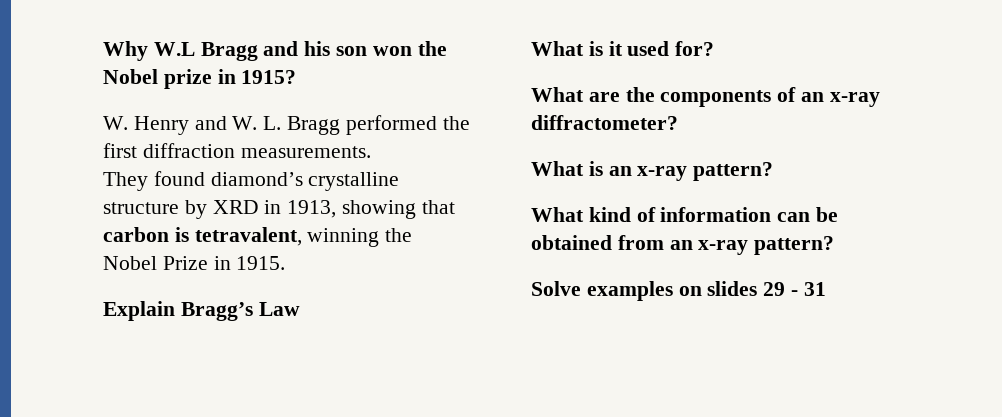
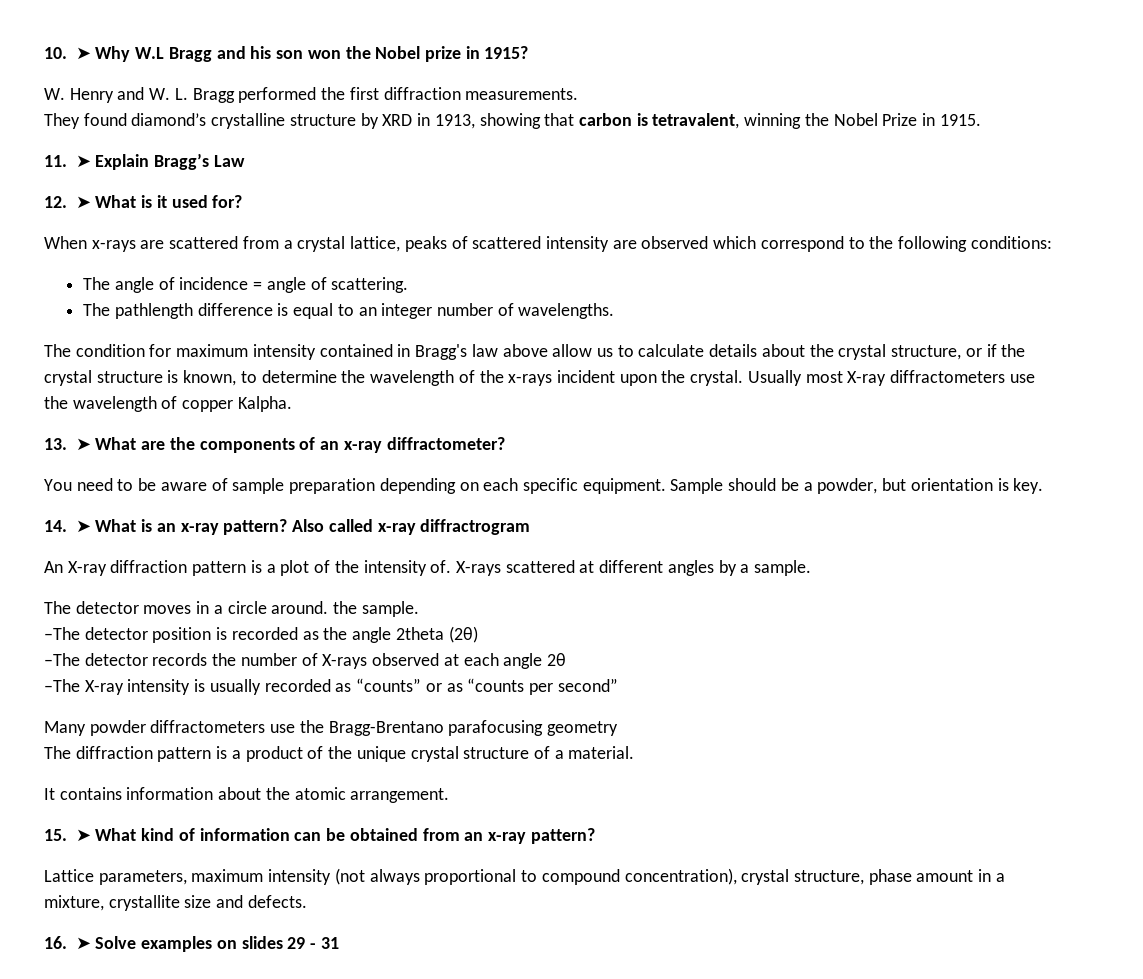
(103, 51) none -> [44,47,91,60] 10. ➤
(286, 263) none -> [44,155,91,168] 11. ➤
(300, 309) none -> [44,196,91,209] 12. ➤
(715, 48) none -> [44,236,1052,252] [83,277,409,293] [83,303,615,319] [44,344,1026,360] [44,370,1035,386] [44,396,292,412] [44,438,91,451] When x-rays are scattered from a crystal lattice, peaks of scattered intensity are observed which correspond to the following conditions: // The angle of incidence = angle of scattering. // The pathlength difference is equal to an integer number of wavelengths. // The condition for maximum intensity contained in Bragg's law above allow us to calculate details about the crystal structure, or if the crystal structure is known, to determine the wavelength of the x-rays incident upon the crystal. Usually most X-ray diffractometers use the wavelength of copper Kalpha. // 13. ➤
(678, 122) none -> [44,478,1044,494] [44,520,91,533] You need to be aware of sample preparation depending on each specific equipment. Sample should be a powder, but orientation is key. // 14. ➤
(774, 171) // -> [292,519,531,535] [44,560,812,576] [44,601,419,617] [44,626,478,643] [44,653,566,669] [44,678,618,695] [44,720,619,736] [44,746,635,762] [44,787,450,803] [44,829,91,842] Also called x-ray diffractrogram // An X-ray diffraction pattern is a plot of the intensity of. X-rays scattered at different angles by a sample. // The detector moves in a circle around. the sample. // –The detector position is recorded as the angle 2theta (2θ) // –The detector records the number of X-rays observed at each angle 2θ // –The X-ray intensity is usually recorded as “counts” or as “counts per second” // Many powder diffractometers use the Bragg-Brentano parafocusing geometry // The diffraction pattern is a product of the unique crystal structure of a material. // It contains information about the atomic arrangement. // 15. ➤
(835, 245) none -> [44,868,1005,885] [44,895,307,911] [44,936,91,950] Lattice parameters, maximum intensity (not always proportional to compound concentration), crystal structure, phase amount in a mixture, crystallite size and defects. // 16. ➤

